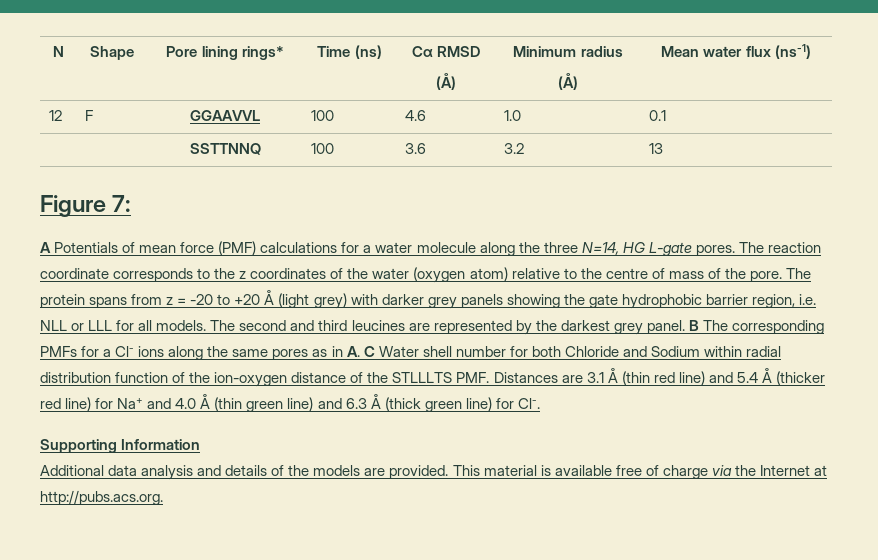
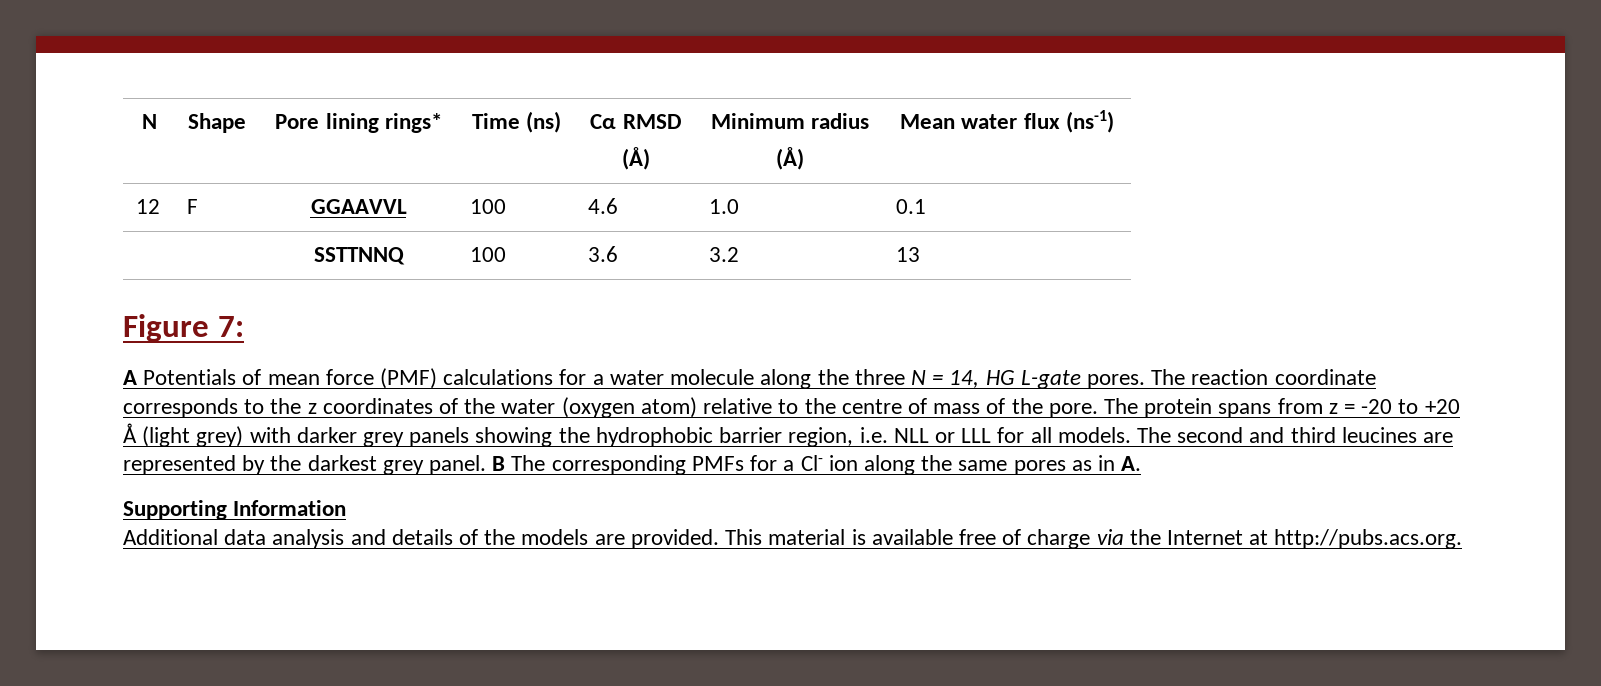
[581,242,619,255] N=14, -> [910,370,980,388] N = 14,
[588,294,618,308] gate -> (590, 435) none
[138,346,165,357] ions -> [828,455,858,471] ion
[363,346,782,357] [40,368,825,387] [40,394,540,412] C Water shell number for both Chloride and Sodium within radial distribution function of the ion-oxygen distance of the STLLLTS PMF. Distances are 3.1 Å (thin red line) and 5.4 Å (thicker red line) for Na+ and 4.0 Å (thin green line) and 6.3 Å (thick green line) for Cl-. -> (1142, 463) none

